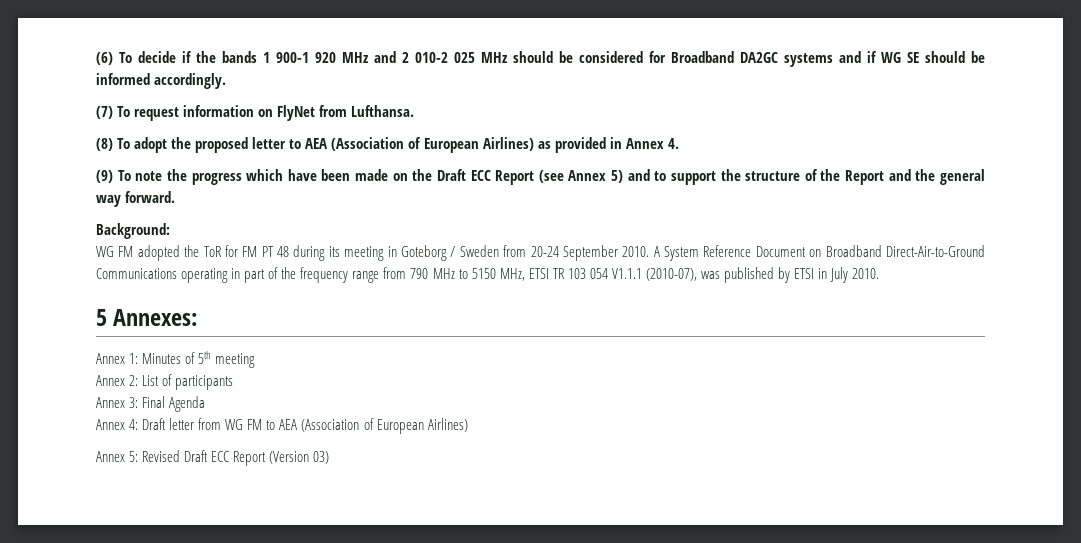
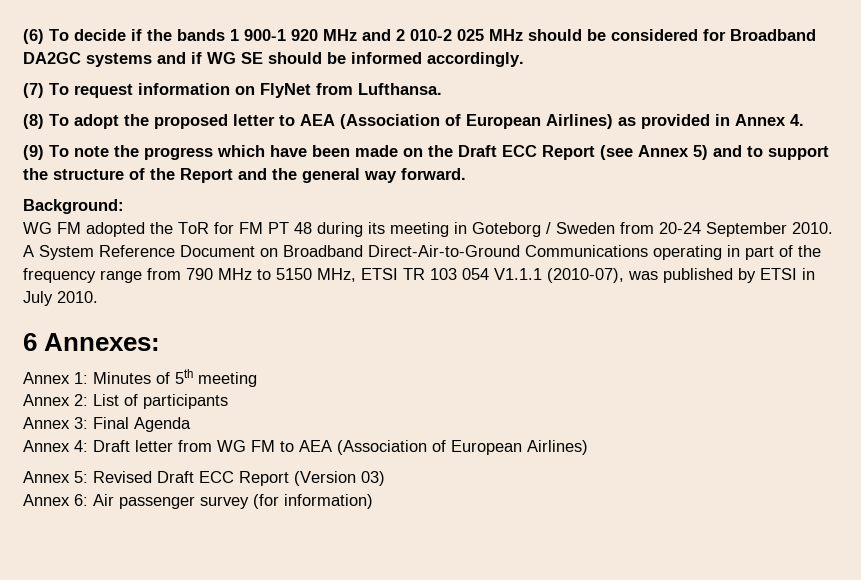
[96,309,107,326] 5 -> [23,333,37,351] 6
(330, 457) none -> [23,494,373,509] // Annex 6: Air passenger survey (for information)

